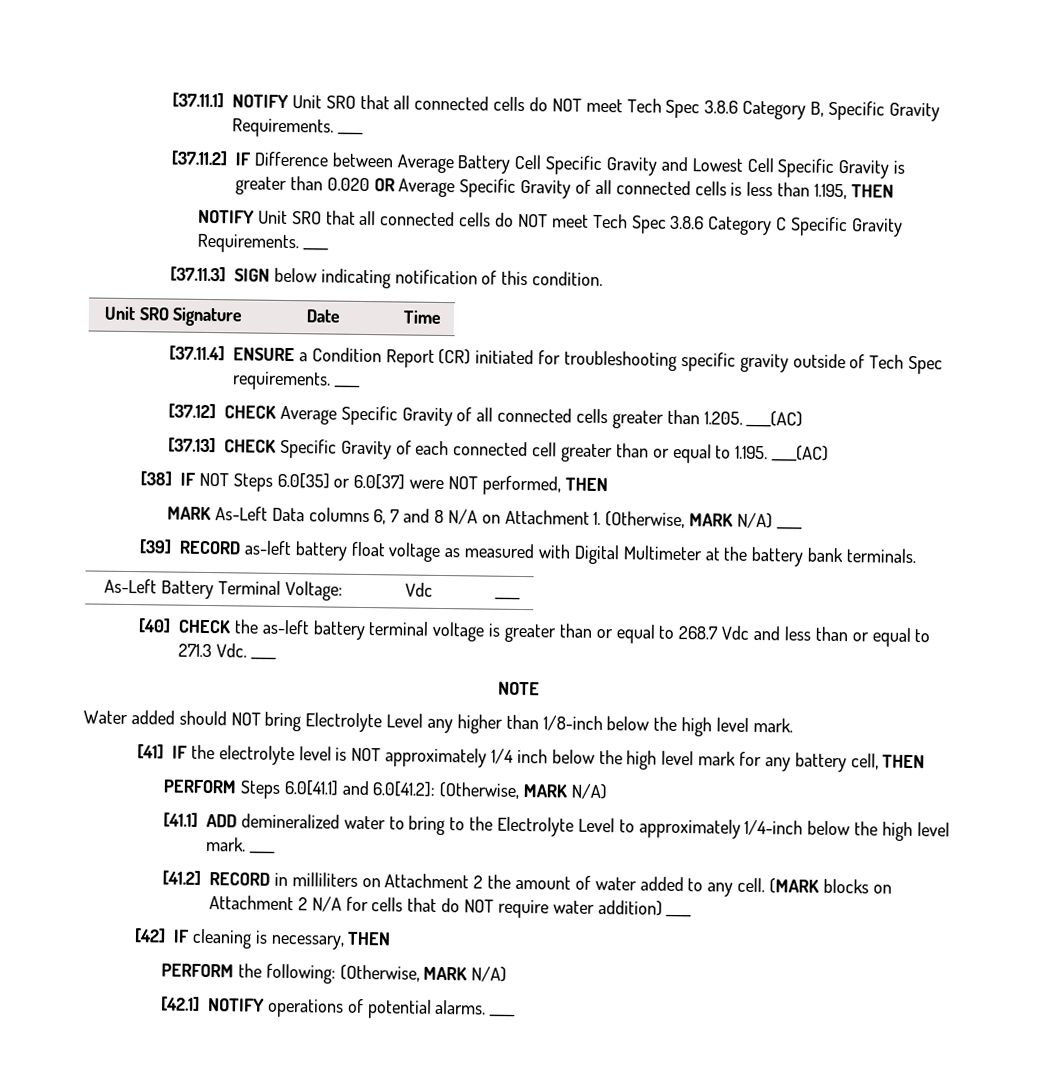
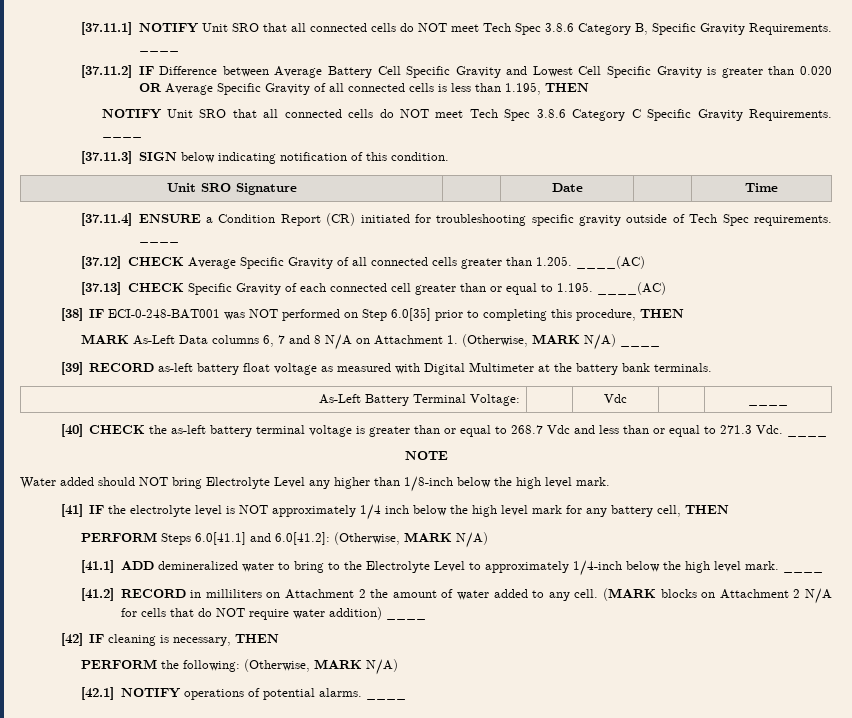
[198,472,561,496] NOT Steps 6.0[35] or 6.0[37] were NOT performed, -> [108,308,637,321] ECI-0-248-BAT001 was NOT performed on Step 6.0[35] prior to completing this procedure,

